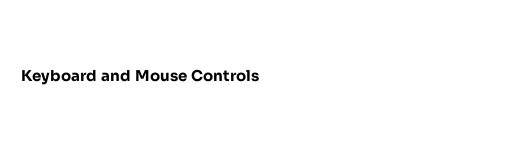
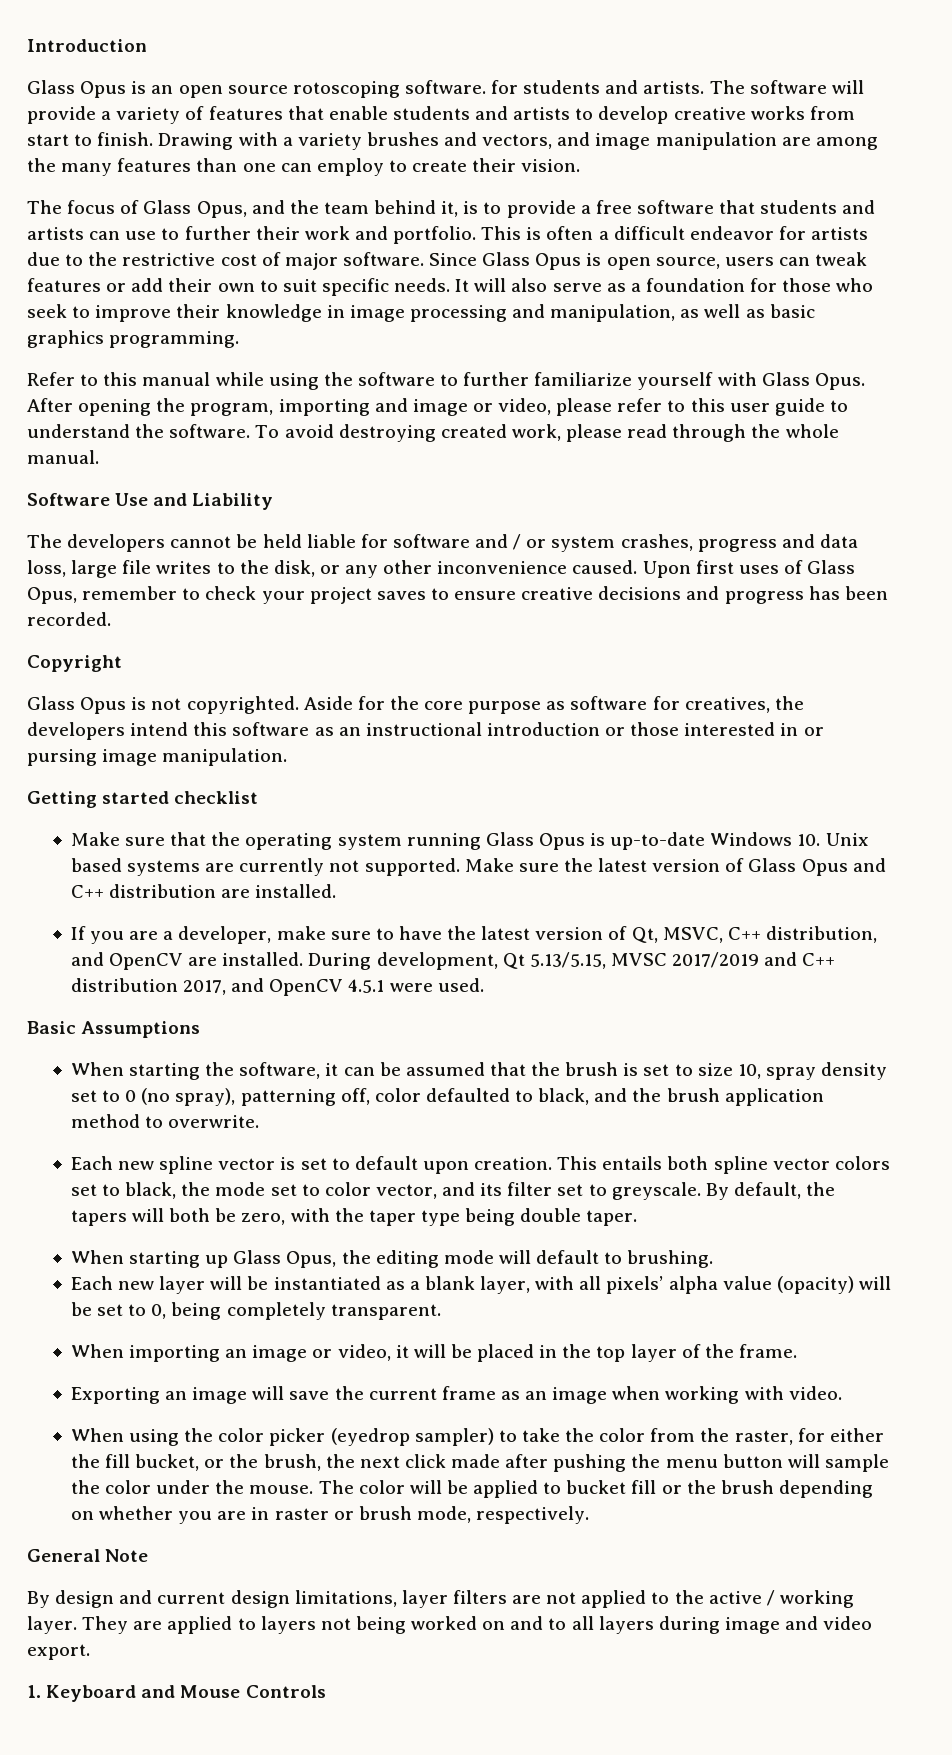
(21, 77) none -> [27,39,147,52] [27,80,864,98] [27,106,855,124] [27,132,878,150] [27,158,581,176] [27,200,876,218] [27,226,869,244] [27,252,868,270] [27,278,874,296] [27,304,815,322] [27,330,240,348] [27,372,865,390] [27,398,848,416] [27,424,839,442] [27,450,99,464] [27,493,274,510] [27,534,858,552] [27,560,856,578] [27,586,888,604] [27,612,111,626] [27,655,122,672] [27,696,804,714] [27,722,824,740] [27,748,288,766] [27,791,259,808] [70,832,869,850] [70,858,886,876] [70,884,337,898] [70,926,877,944] [70,952,836,970] [70,978,484,996] [27,1021,201,1038] [70,1062,888,1080] [70,1088,824,1106] [70,1114,260,1128] [70,1156,890,1174] [70,1182,836,1200] [70,1208,638,1226] [70,1250,714,1268] [70,1276,891,1294] [70,1302,441,1320] [70,1344,797,1362] [70,1386,842,1404] [70,1428,884,1446] [70,1454,889,1472] [70,1480,873,1498] [70,1506,590,1524] [27,1549,149,1562] [27,1590,854,1608] [27,1616,873,1634] [27,1644,90,1660] [27,1685,41,1698] Introduction // Glass Opus is an open source rotoscoping software. for students and artists. The software will provide a variety of features that enable students and artists to develop creative works from start to finish. Drawing with a variety brushes and vectors, and image manipulation are among the many features than one can employ to create their vision. // The focus of Glass Opus, and the team behind it, is to provide a free software that students and artists can use to further their work and portfolio. This is often a difficult endeavor for artists due to the restrictive cost of major software. Since Glass Opus is open source, users can tweak features or add their own to suit specific needs. It will also serve as a foundation for those who seek to improve their knowledge in image processing and manipulation, as well as basic graphics programming. // Refer to this manual while using the software to further familiarize yourself with Glass Opus. After opening the program, importing and image or video, please refer to this user guide to understand the software. To avoid destroying created work, please read through the whole manual. // Software Use and Liability // The developers cannot be held liable for software and / or system crashes, progress and data loss, large file writes to the disk, or any other inconvenience caused. Upon first uses of Glass Opus, remember to check your project saves to ensure creative decisions and progress has been recorded. // Copyright // Glass Opus is not copyrighted. Aside for the core purpose as software for creatives, the developers intend this software as an instructional introduction or those interested in or pursing image manipulation. // Getting started checklist // Make sure that the operating system running Glass Opus is up-to-date Windows 10. Unix based systems are currently not supported. Make sure the latest version of Glass Opus and C++ distribution are installed. // If you are a developer, make sure to have the latest version of Qt, MSVC, C++ distribution, and OpenCV are installed. During development, Qt 5.13/5.15, MVSC 2017/2019 and C++ distribution 2017, and OpenCV 4.5.1 were used. // Basic Assumptions // When starting the software, it can be assumed that the brush is set to size 10, spray density set to 0 (no spray), patterning off, color defaulted to black, and the brush application method to overwrite. // Each new spline vector is set to default upon creation. This entails both spline vector colors set to black, the mode set to color vector, and its filter set to greyscale. By default, the tapers will both be zero, with the taper type being double taper. // When starting up Glass Opus, the editing mode will default to brushing. // Each new layer will be instantiated as a blank layer, with all pixels’ alpha value (opacity) will be set to 0, being completely transparent. // When importing an image or video, it will be placed in the top layer of the frame. // Exporting an image will save the current frame as an image when working with video. // When using the color picker (eyedrop sampler) to take the color from the raster, for either the fill bucket, or the brush, the next click made after pushing the menu button will sample the color under the mouse. The color will be applied to bucket fill or the brush depending on whether you are in raster or brush mode, respectively. // General Note // By design and current design limitations, layer filters are not applied to the active / working layer. They are applied to layers not being worked on and to all layers during image and video export. // 1.

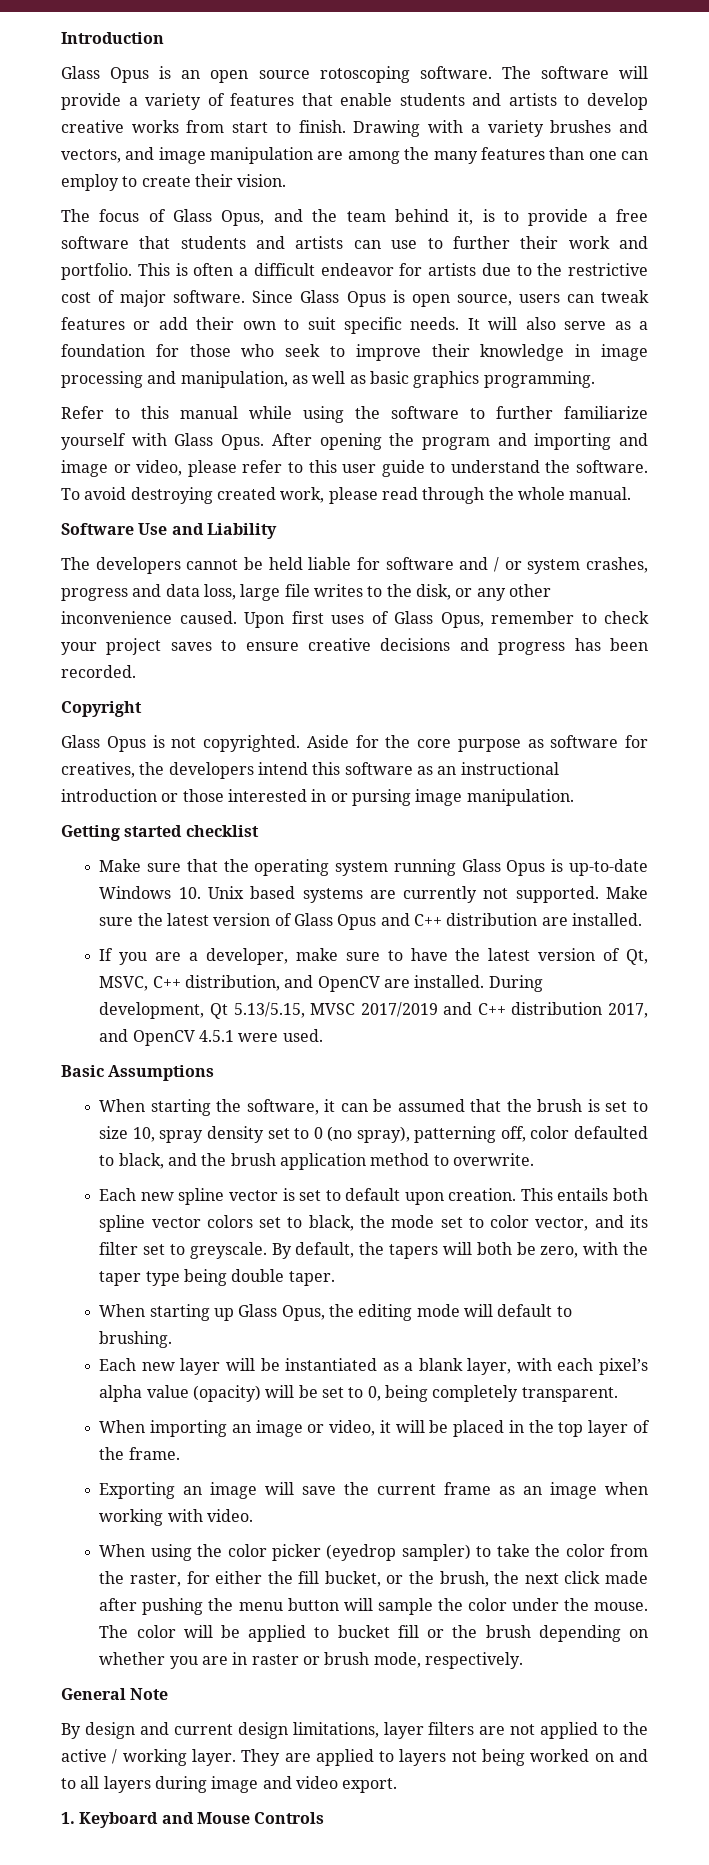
[491,80,705,94] for students and artists. -> (492, 72) none
[190,403,274,416] program, -> [421,433,527,450] program and
[579,1276,664,1294] all pixels’ -> [557,1358,648,1375] each pixel’s

